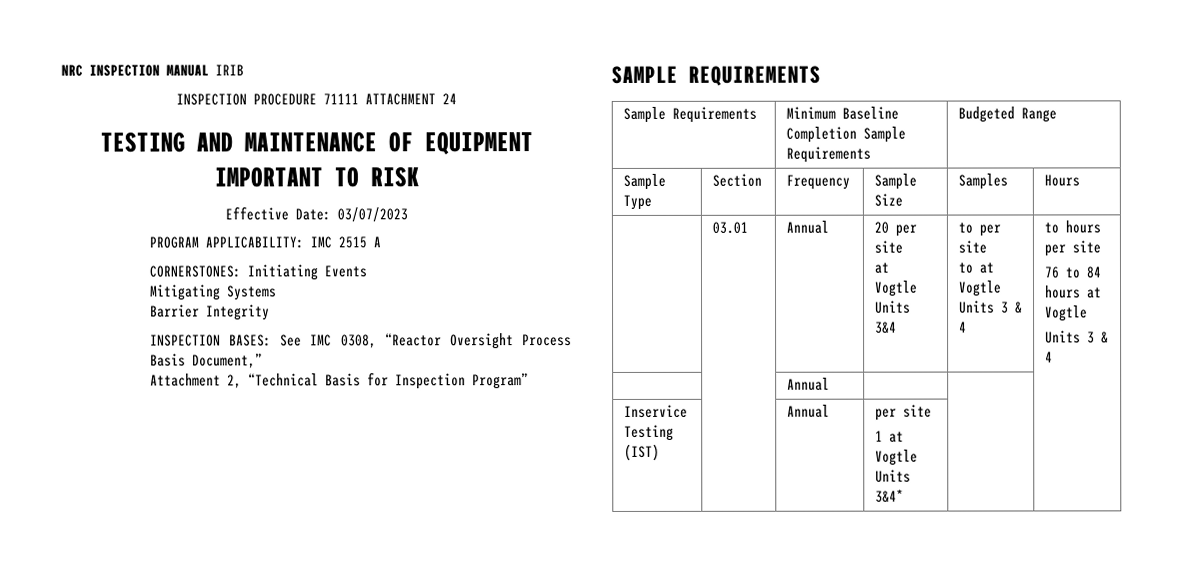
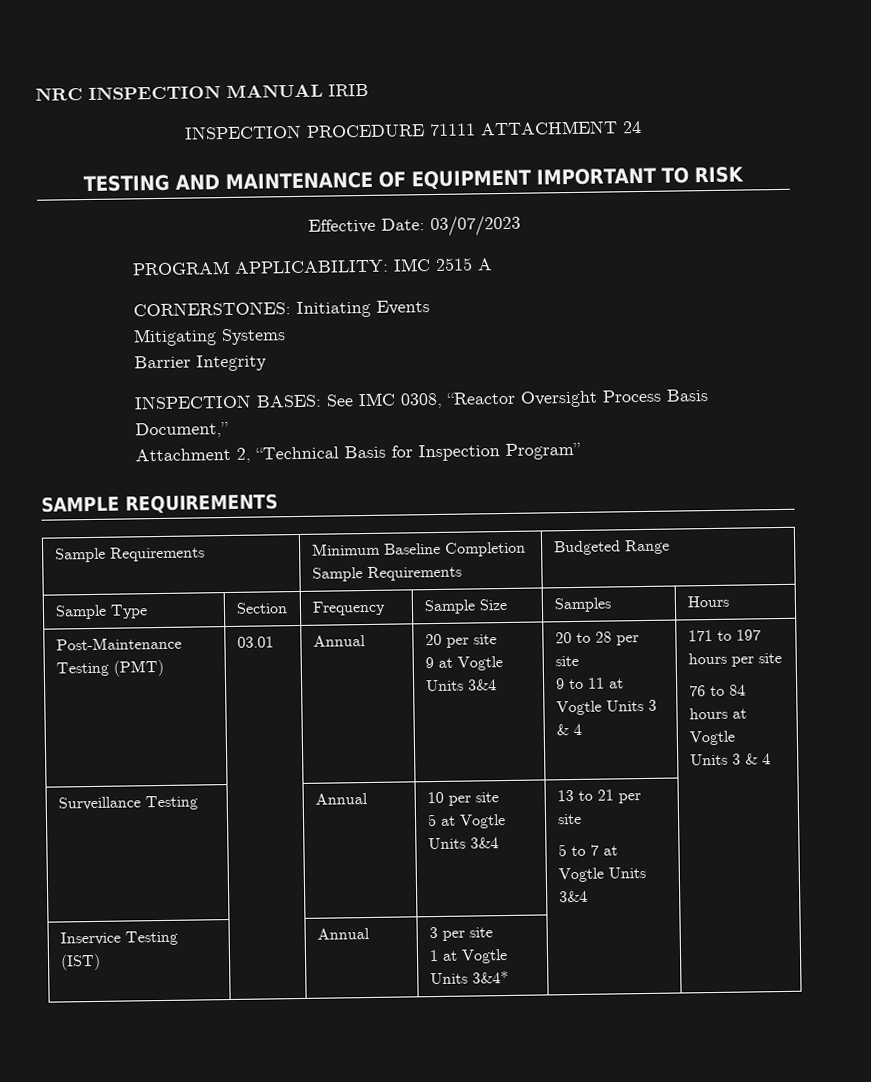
(1080, 180) none -> [55,636,182,651] [55,659,164,677] Post-Maintenance Testing (PMT)
[873,262,889,274] [873,280,918,297] [874,300,911,314] [874,321,897,334] [957,222,1001,237] [957,240,987,254] [957,262,973,274] at Vogtle Units 3&4 | to per site // to -> [424,656,503,671] [425,679,497,692] [554,631,639,646] [554,655,579,667] [555,677,605,690] 9 at Vogtle Units 3&4 | 20 to 28 per site // 9 to 11
[1043,222,1059,234] to -> [687,629,761,642] 171 to 197
[786,377,830,391] | | Annual | | -> [57,795,198,811] [314,793,368,805] [426,791,499,806] [426,814,506,829] [427,837,499,850] [556,789,641,804] [556,813,582,825] [557,844,618,857] [557,866,646,883] [558,890,588,903] Surveillance Testing | | Annual | 10 per site // 5 at Vogtle Units 3&4 | 13 to 21 per site // 5 to 7 at Vogtle Units 3&4
(830, 411) none -> [428,927,438,939] 3

